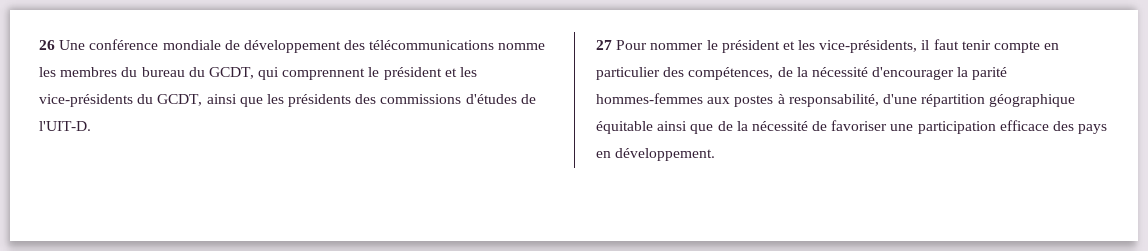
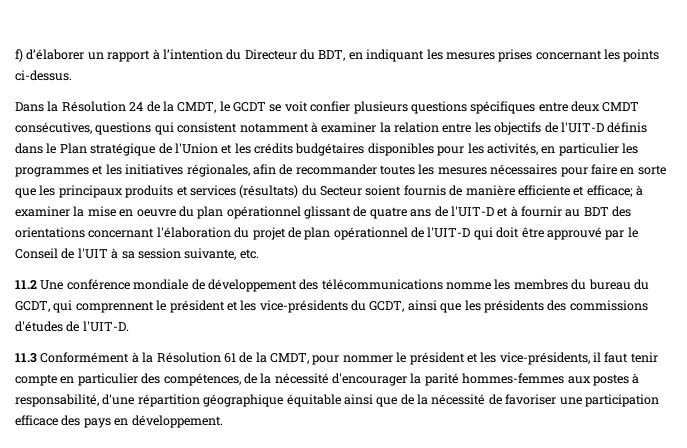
[39,40,55,50] 26 -> [15,49,660,62] [15,70,72,81] [15,101,640,114] [15,122,648,135] [15,143,638,156] [15,164,666,177] [15,185,643,198] [15,206,632,219] [15,227,638,240] [15,248,259,260] [15,280,37,289] f) d’élaborer un rapport à l’intention du Directeur du BDT, en indiquant les mesures prises concernant les points ci-dessus. // Dans la Résolution 24 de la CMDT, le GCDT se voit confier plusieurs questions spécifiques entre deux CMDT consécutives, questions qui consistent notamment à examiner la relation entre les objectifs de l'UIT-D définis dans le Plan stratégique de l'Union et les crédits budgétaires disponibles pour les activités, en particulier les programmes et les initiatives régionales, afin de recommander toutes les mesures nécessaires pour faire en sorte que les principaux produits et services (résultats) du Secteur soient fournis de manière efficiente et efficace; à examiner la mise en oeuvre du plan opérationnel glissant de quatre ans de l'UIT-D et à fournir au BDT des orientations concernant l'élaboration du projet de plan opérationnel de l'UIT-D qui doit être approuvé par le Conseil de l'UIT à sa session suivante, etc. // 11.2
[596,40,648,50] 27 Pour -> [15,352,340,365] 11.3 Conformément à la Résolution 61 de la CMDT, pour

